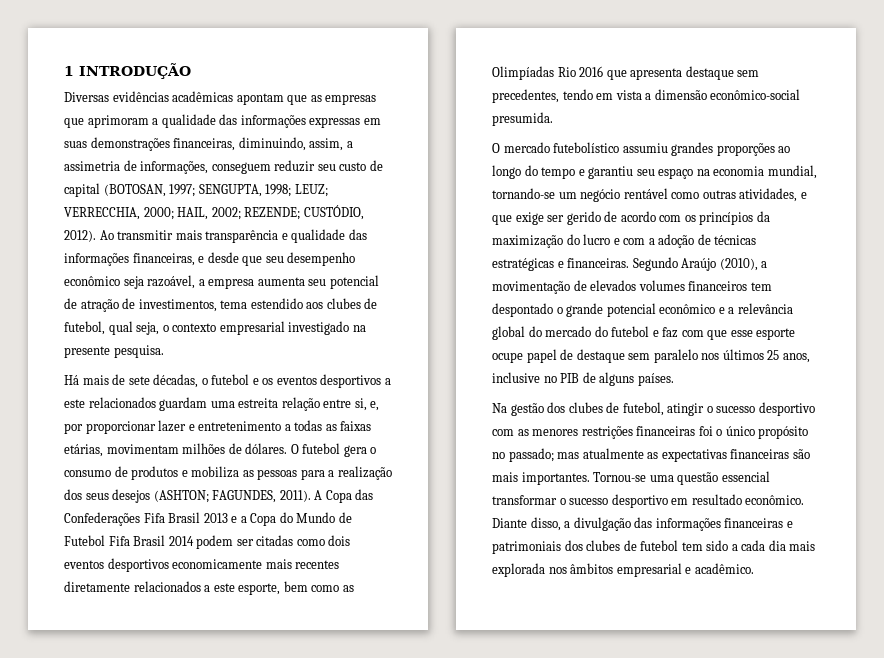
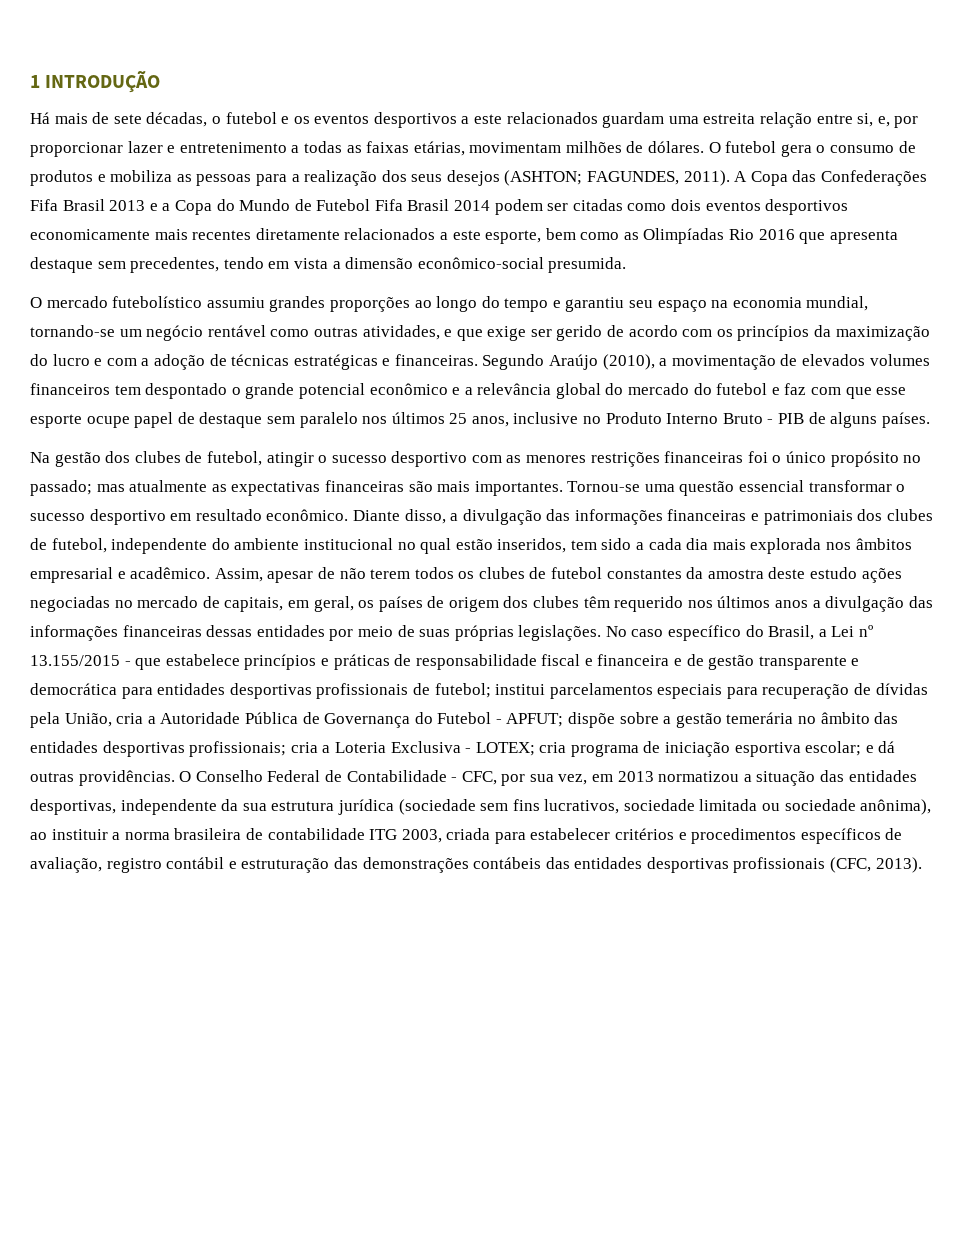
[64,91,377,105] [64,114,381,128] [64,137,353,151] [64,160,383,174] [64,183,328,197] [64,205,364,220] [64,229,367,243] [64,252,356,266] [64,275,379,289] [64,298,378,312] [64,321,366,335] [64,345,164,358] // Diversas evidências acadêmicas apontam que as empresas que aprimoram a qualidade das informações expressas em suas demonstrações financeiras, diminuindo, assim, a assimetria de informações, conseguem reduzir seu custo de capital (BOTOSAN, 1997; SENGUPTA, 1998; LEUZ; VERRECCHIA, 2000; HAIL, 2002; REZENDE; CUSTÓDIO, 2012). Ao transmitir mais transparência e qualidade das informações financeiras, e desde que seu desempenho econômico seja razoável, a empresa aumenta seu potencial de atração de investimentos, tema estendido aos clubes de futebol, qual seja, o contexto empresarial investigado na presente pesquisa. -> (161, 82) none
(557, 379) none -> [605,412,774,424] Produto Interno Bruto -
[640,540,679,551] futebol -> [51,538,567,554] futebol, independente do ambiente institucional no qual estão inseridos,
(754, 568) none -> [214,567,902,583] [30,596,933,612] [30,625,874,641] [30,654,860,670] [30,683,928,699] [30,712,899,728] [30,741,896,757] [30,770,917,786] [30,799,932,815] [30,828,903,844] [30,857,922,873] Assim, apesar de não terem todos os clubes de futebol constantes da amostra deste estudo ações negociadas no mercado de capitais, em geral, os países de origem dos clubes têm requerido nos últimos anos a divulgação das informações financeiras dessas entidades por meio de suas próprias legislações. No caso específico do Brasil, a Lei nº 13.155/2015 - que estabelece princípios e práticas de responsabilidade fiscal e financeira e de gestão transparente e democrática para entidades desportivas profissionais de futebol; institui parcelamentos especiais para recuperação de dívidas pela União, cria a Autoridade Pública de Governança do Futebol - APFUT; dispõe sobre a gestão temerária no âmbito das entidades desportivas profissionais; cria a Loteria Exclusiva - LOTEX; cria programa de iniciação esportiva escolar; e dá outras providências. O Conselho Federal de Contabilidade - CFC, por sua vez, em 2013 normatizou a situação das entidades desportivas, independente da sua estrutura jurídica (sociedade sem fins lucrativos, sociedade limitada ou sociedade anônima), ao instituir a norma brasileira de contabilidade ITG 2003, criada para estabelecer critérios e procedimentos específicos de avaliação, registro contábil e estruturação das demonstrações contábeis das entidades desportivas profissionais (CFC, 2013).

